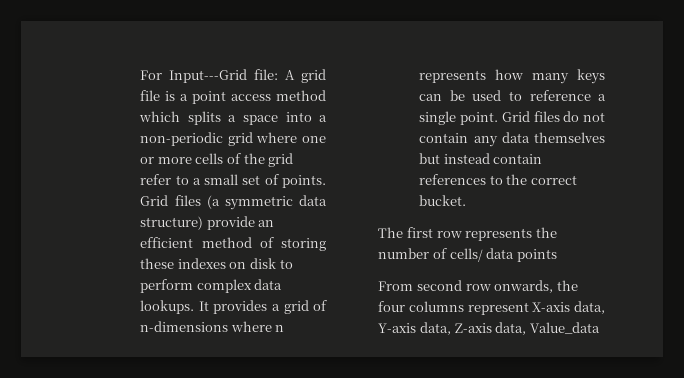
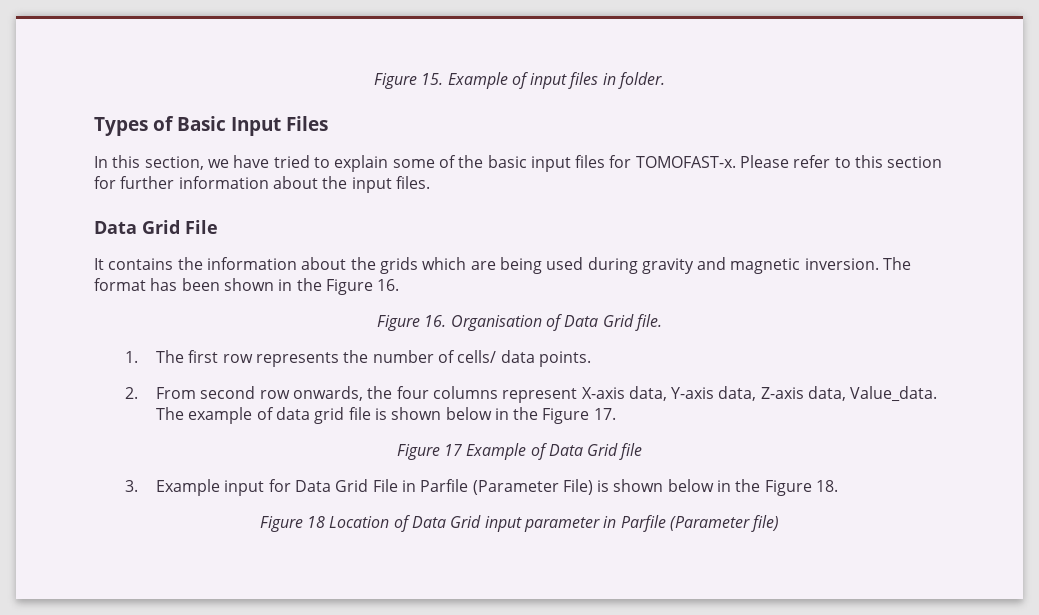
[140,69,326,83] [140,90,326,104] [139,111,327,125] [140,132,326,146] [140,153,294,167] [140,174,326,188] [140,195,327,210] [140,216,275,230] [140,237,326,251] [140,258,293,269] [140,279,283,293] [140,300,327,314] [140,321,285,332] [419,69,605,84] [419,90,606,101] [419,111,605,125] [419,132,605,147] [419,153,543,164] [419,174,577,185] [419,195,467,206] For Input---Grid file: A grid file is a point access method which splits a space into a non-periodic grid where one or more cells of the grid refer to a small set of points. Grid files (a symmetric data structure) provide an efficient method of storing these indexes on disk to perform complex data lookups. It provides a grid of n-dimensions where n represents how many keys can be used to reference a single point. Grid files do not contain any data themselves but instead contain references to the correct bucket. // -> [373,72,666,89] [94,116,328,136] [94,155,943,172] [94,176,430,193] [94,220,218,234] [94,257,912,274] [94,278,400,295] [377,314,662,331] [124,351,138,363] Figure 15. Example of input files in folder. // Types of Basic Input Files // In this section, we have tried to explain some of the basic input files for TOMOFAST-x. Please refer to this section for further information about the input files. // Data Grid File // It contains the information about the grids which are being used during gravity and magnetic inversion. The format has been shown in the Figure 16. // Figure 16. Organisation of Data Grid file. // 1.
[516,249,557,262] points // -> [538,351,591,367] [124,387,138,399] points. // 2.
[529,322,600,334] Value_data -> [850,386,938,402] [155,407,616,424] [396,443,643,460] [124,479,839,496] [259,515,780,532] Value_data. The example of data grid file is shown below in the Figure 17. // Figure 17 Example of Data Grid file // 3. Example input for Data Grid File in Parfile (Parameter File) is shown below in the Figure 18. // Figure 18 Location of Data Grid input parameter in Parfile (Parameter file)

